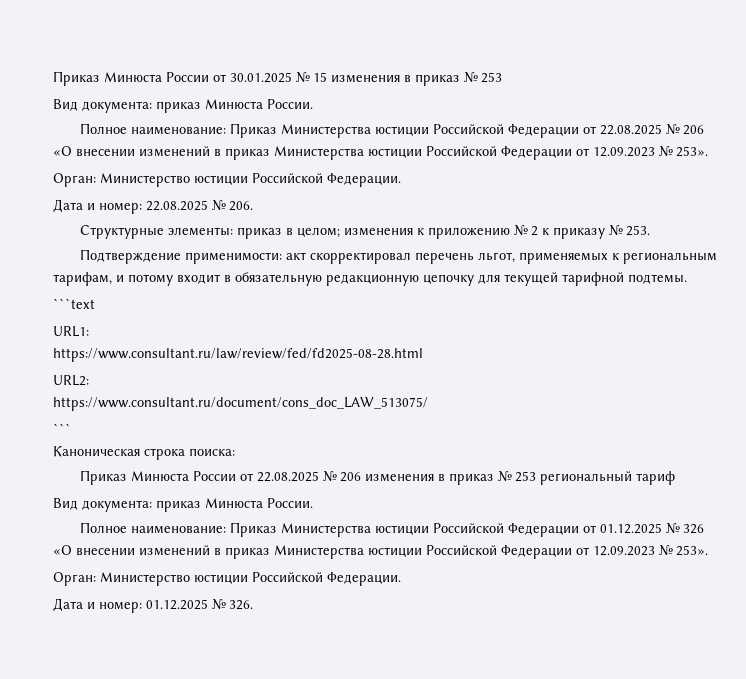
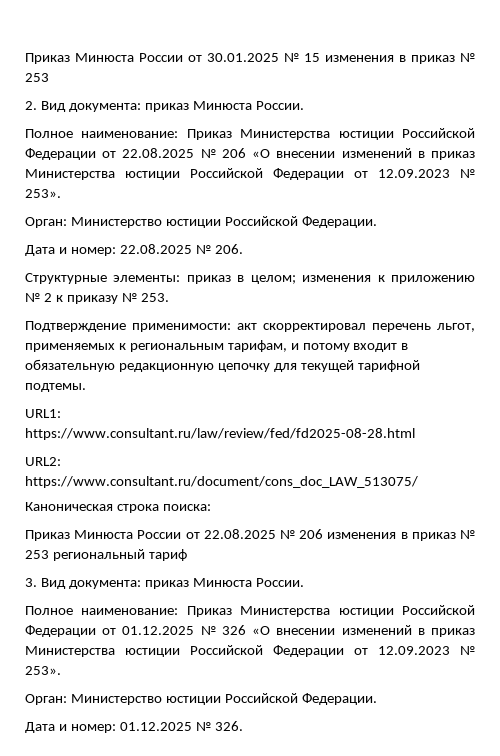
(502, 77) none -> [25,101,37,110] 2.
[53,298,95,309] // ```text -> (86, 387) none
[53,423,71,434] // ``` -> (418, 482) none
(675, 478) none -> [25,578,37,587] 3.

